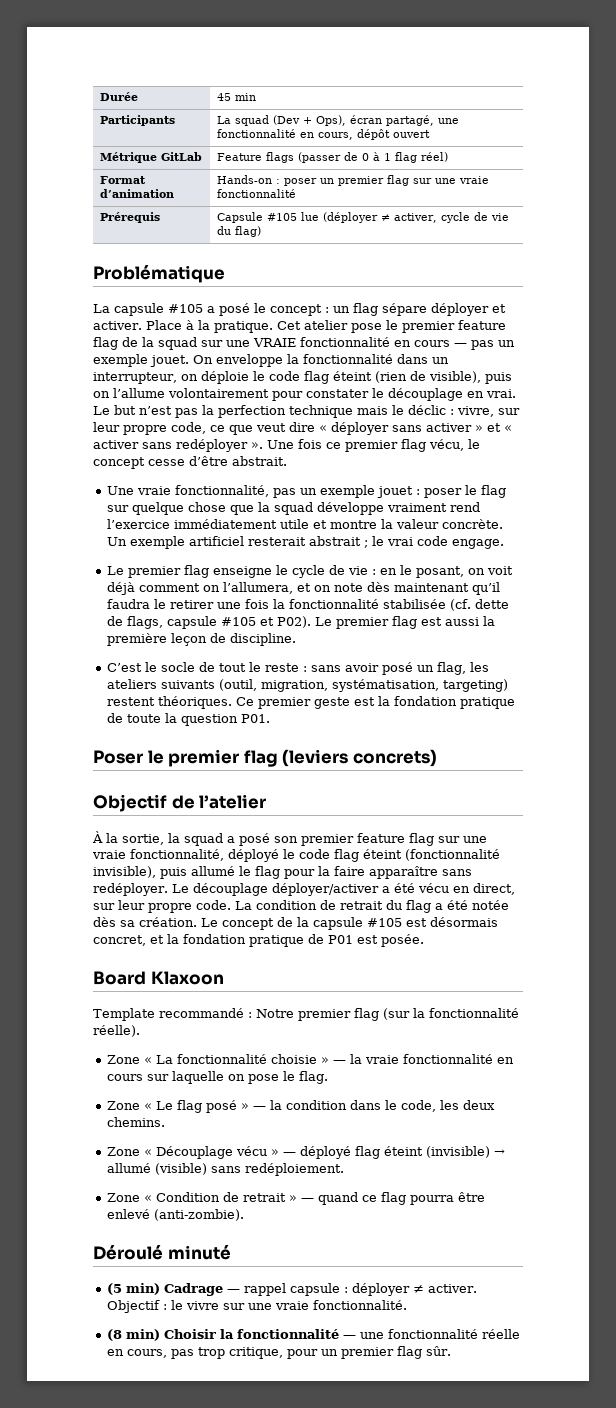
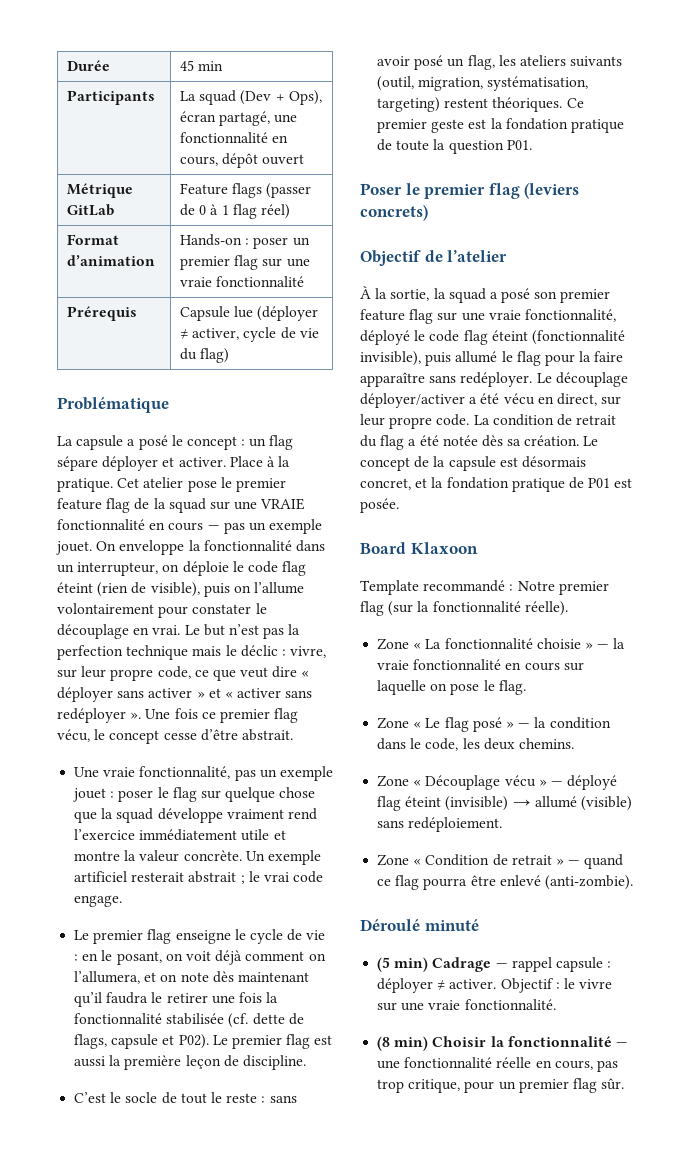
[267,213,298,221] #105 -> (231, 313) none
[168,304,203,313] #105 -> (124, 442) none
[220,617,256,626] #105 -> (159, 1041) none
[367,918,402,927] #105 -> (496, 463) none

